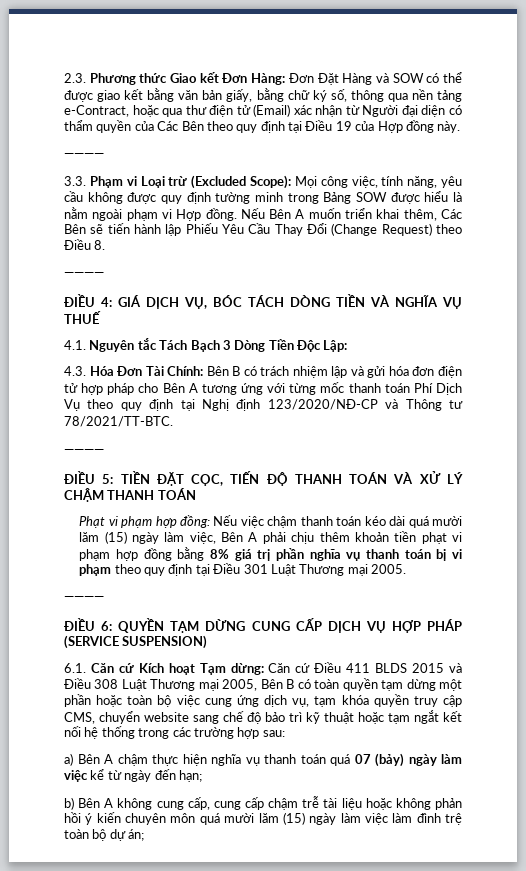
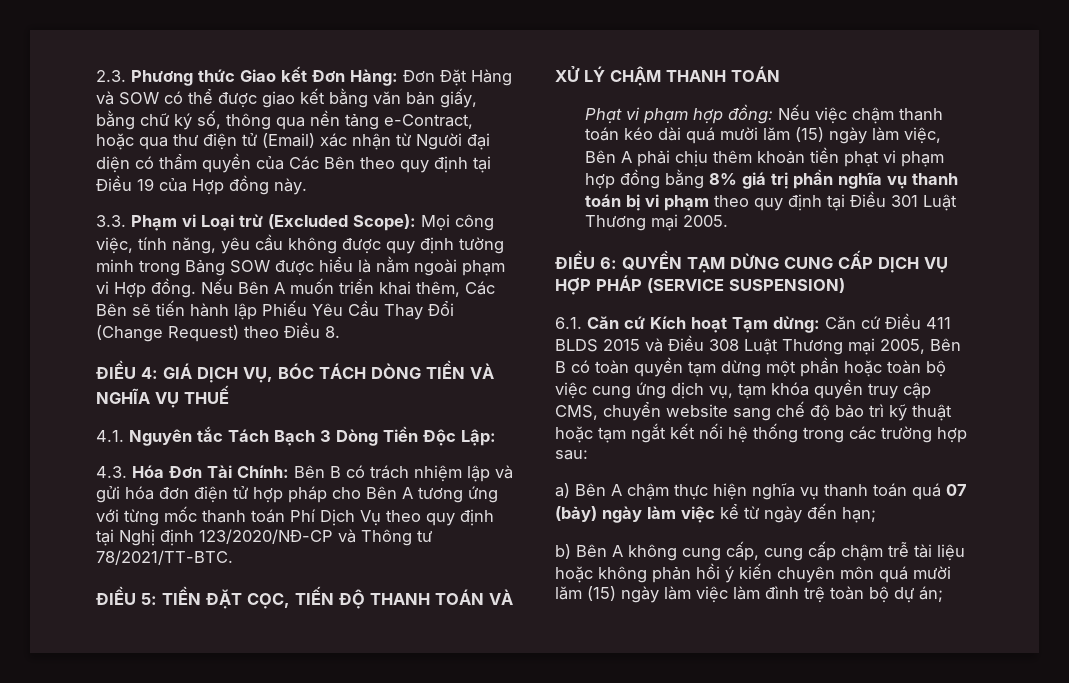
[64,153,104,158] // ―――― -> (307, 186) none
[64,272,104,277] // ―――― -> (340, 332) none
[64,449,104,454] // ―――― -> (233, 557) none
[64,596,104,601] // ―――― -> (728, 221) none

